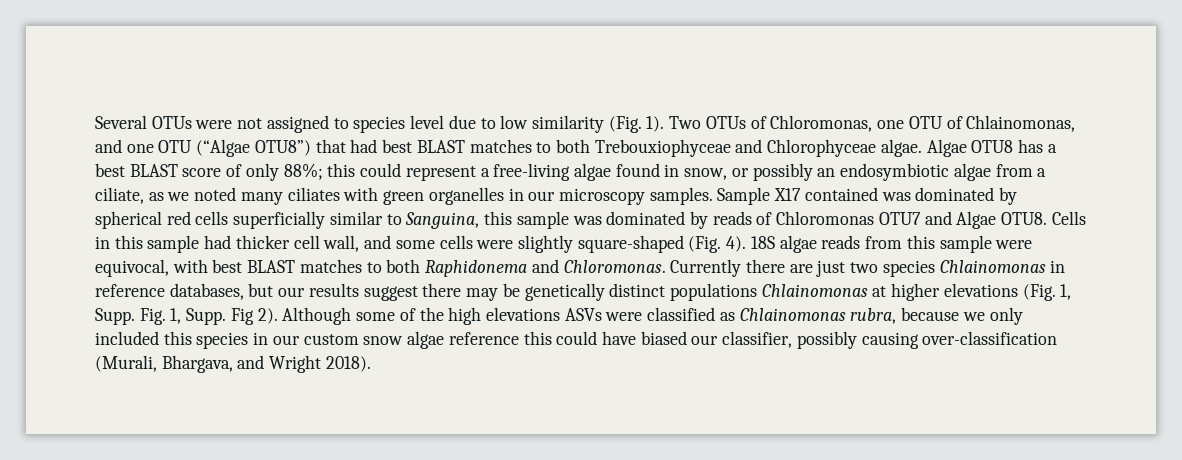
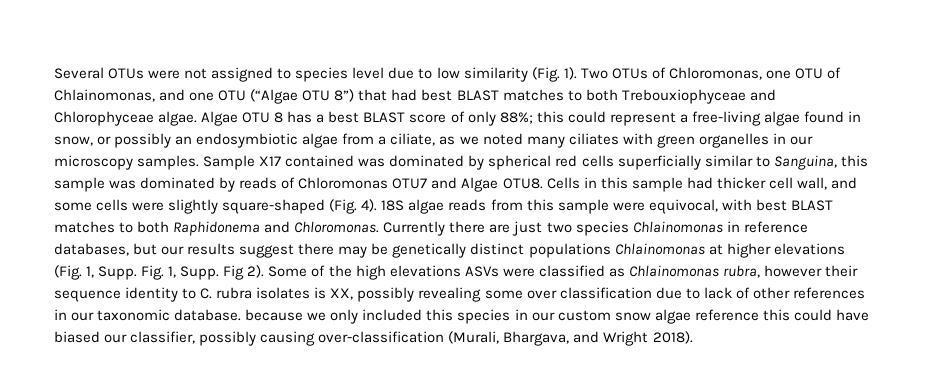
[254,140,311,156] OTU8”) -> [302,89,355,102] OTU 8”)
[971,140,1014,153] OTU8 -> [242,112,284,123] OTU 8
[282,307,396,325] Although some -> [268,266,308,277] Some
(897, 316) none -> [763,265,858,277] [54,287,865,302] [54,309,242,321] however their sequence identity to C. rubra isolates is XX, possibly revealing some over classification due to lack of other references in our taxonomic database.

